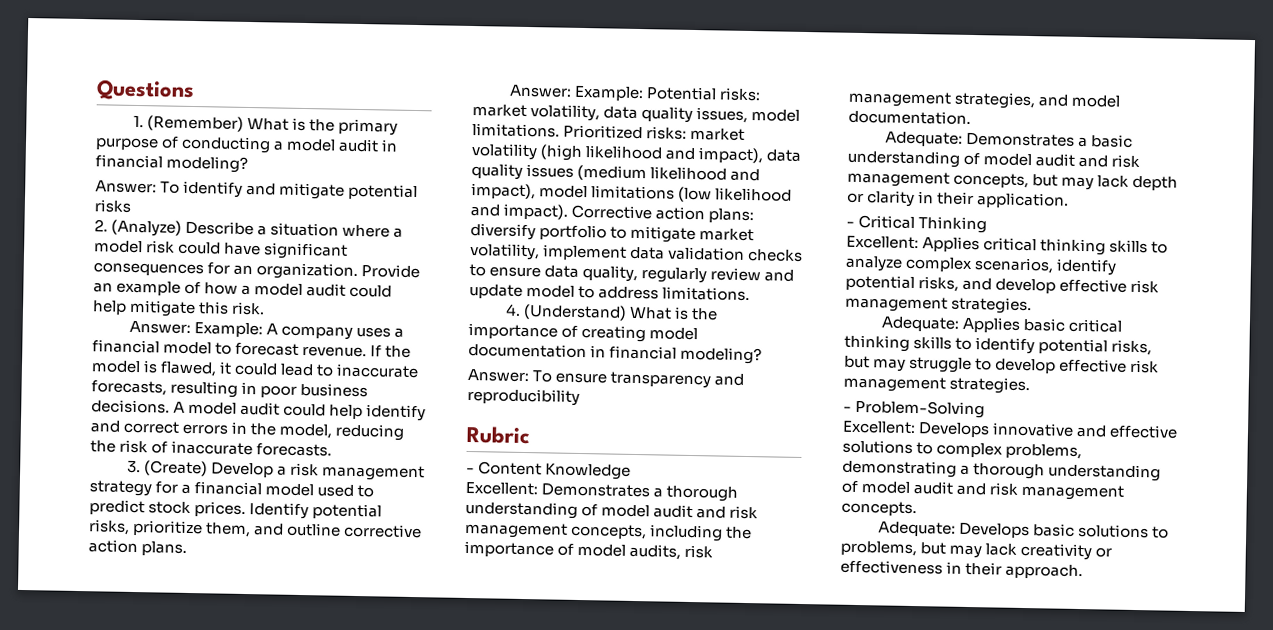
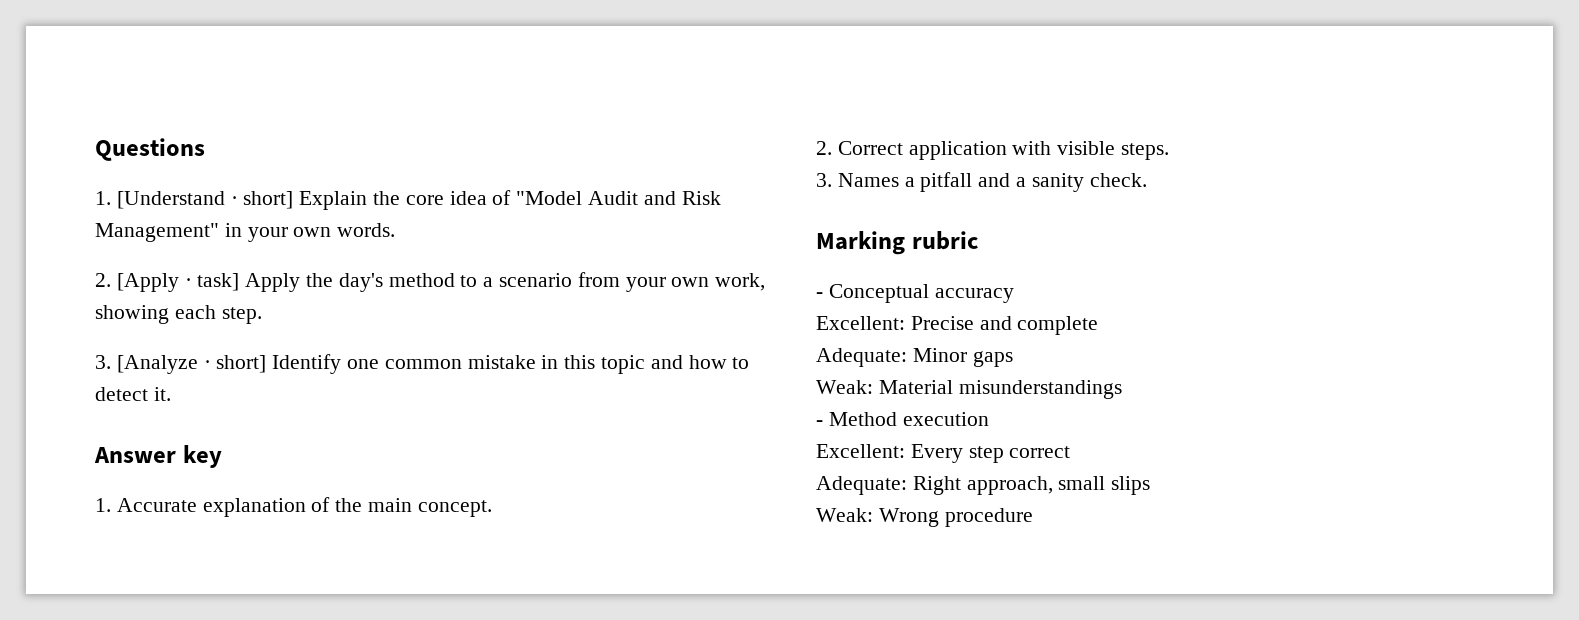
[147,115,399,136] [95,135,399,154] [95,154,249,174] [95,180,419,201] [94,199,131,213] [94,219,404,238] [94,240,349,260] [93,262,421,280] [93,280,393,298] [92,299,266,318] [129,320,405,340] [92,339,412,358] [91,360,420,379] [91,380,369,398] [91,399,427,422] [90,420,405,441] [90,439,333,457] [127,460,426,482] [89,480,375,498] [89,499,383,520] [88,519,423,539] [88,539,188,556] [509,84,762,102] [472,104,801,123] [472,123,746,141] [471,143,802,164] [471,163,761,182] [471,183,793,203] [470,203,755,224] [470,223,755,244] [469,243,804,262] [469,263,795,284] [469,283,751,302] [505,303,719,321] [468,322,699,343] [468,342,763,365] [467,368,745,389] [467,387,580,406] [466,425,530,445] [466,461,632,480] [465,481,739,502] [465,500,759,520] [464,521,753,542] [464,540,714,560] [848,90,1122,110] [848,109,971,125] [885,131,1134,148] [847,149,1141,169] [847,170,1179,191] [847,190,1070,209] [846,214,988,234] [846,235,1169,256] [845,255,1118,276] [845,274,1160,294] [845,295,1033,315] [881,316,1123,333] [844,334,1153,356] [844,355,1160,374] [843,375,1031,395] [843,399,986,419] [842,420,1179,439] [842,439,1083,460] [842,459,1162,482] [841,480,1126,501] [841,500,917,517] [878,521,1170,539] [840,540,1113,561] [840,559,1084,580] (Remember) What is the primary purpose of conducting a model audit in financial modeling? // Answer: To identify and mitigate potential risks // 2. (Analyze) Describe a situation where a model risk could have significant consequences for an organization. Provide an example of how a model audit could help mitigate this risk. // Answer: Example: A company uses a financial model to forecast revenue. If the model is flawed, it could lead to inaccurate forecasts, resulting in poor business decisions. A model audit could help identify and correct errors in the model, reducing the risk of inaccurate forecasts. // 3. (Create) Develop a risk management strategy for a financial model used to predict stock prices. Identify potential risks, prioritize them, and outline corrective action plans. // Answer: Example: Potential risks: market volatility, data quality issues, model limitations. Prioritized risks: market volatility (high likelihood and impact), data quality issues (medium likelihood and impact), model limitations (low likelihood and impact). Corrective action plans: diversify portfolio to mitigate market volatility, implement data validation checks to ensure data quality, regularly review and update model to address limitations. // 4. (Understand) What is the importance of creating model documentation in financial modeling? // Answer: To ensure transparency and reproducibility // Rubric // - Content Knowledge // Excellent: Demonstrates a thorough understanding of model audit and risk management concepts, including the importance of model audits, risk management strategies, and model documentation. // Adequate: Demonstrates a basic understanding of model audit and risk management concepts, but may lack depth or clarity in their application. // - Critical Thinking // Excellent: Applies critical thinking skills to analyze complex scenarios, identify potential risks, and develop effective risk management strategies. // Adequate: Applies basic critical thinking skills to identify potential risks, but may struggle to develop effective risk management strategies. // - Problem-Solving // Excellent: Develops innovative and effective solutions to complex problems, demonstrating a thorough understanding of model audit and risk management concepts. // Adequate: Develops basic solutions to problems, but may lack creativity or effectiveness in their approach. -> [116,190,721,210] [95,223,396,242] [95,272,766,292] [95,305,262,324] [95,354,750,374] [95,387,171,401] [94,445,222,468] [95,497,492,517] [816,141,1170,160] [816,172,1147,192] [816,231,978,255] [816,284,1014,303] [816,316,1099,335] [816,348,1013,367] [816,380,1122,399] [816,412,989,426] [816,444,1071,463] [816,476,1151,495] [816,508,1033,527] [Understand · short] Explain the core idea of "Model Audit and Risk Management" in your own words. // 2. [Apply · task] Apply the day's method to a scenario from your own work, showing each step. // 3. [Analyze · short] Identify one common mistake in this topic and how to detect it. // Answer key // 1. Accurate explanation of the main concept. // 2. Correct application with visible steps. // 3. Names a pitfall and a sanity check. // Marking rubric // - Conceptual accuracy // Excellent: Precise and complete // Adequate: Minor gaps // Weak: Material misunderstandings // - Method execution // Excellent: Every step correct // Adequate: Right approach, small slips // Weak: Wrong procedure

